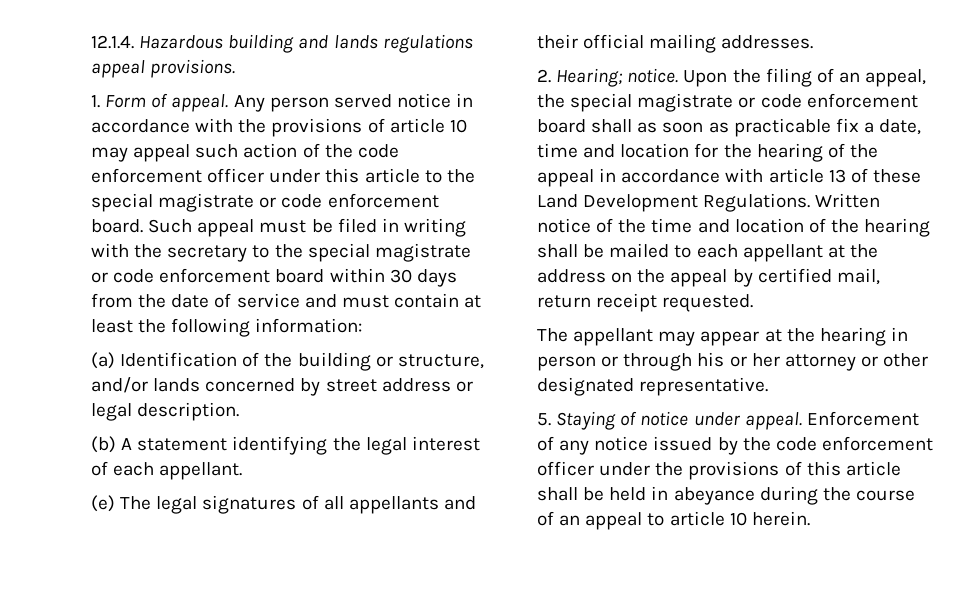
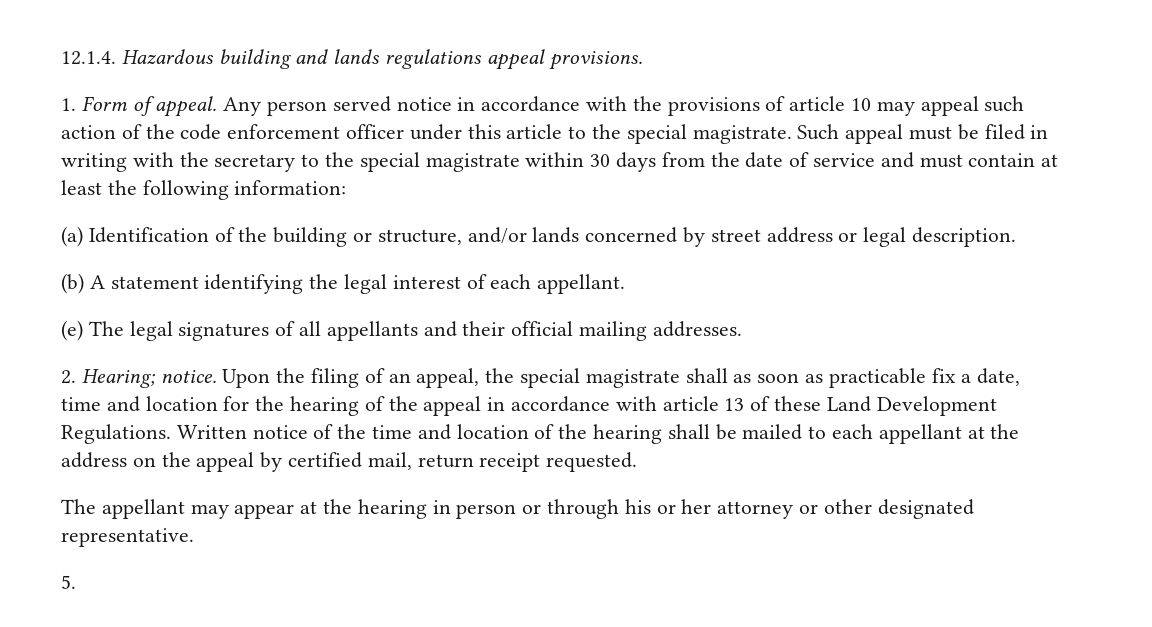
[158,193,439,212] [91,219,143,233] magistrate or code enforcement board. -> [692,125,792,144] magistrate.
[91,268,325,283] or code enforcement board -> (520, 162) none
[738,93,918,108] [537,119,586,133] or code enforcement board -> (680, 378) none
[556,411,919,430] [537,436,933,455] [537,461,901,480] [537,486,915,505] [537,511,810,530] Staying of notice under appeal. Enforcement of any notice issued by the code enforcement officer under the provisions of this article shall be held in abeyance during the course of an appeal to article 10 herein. -> (76, 582) none

